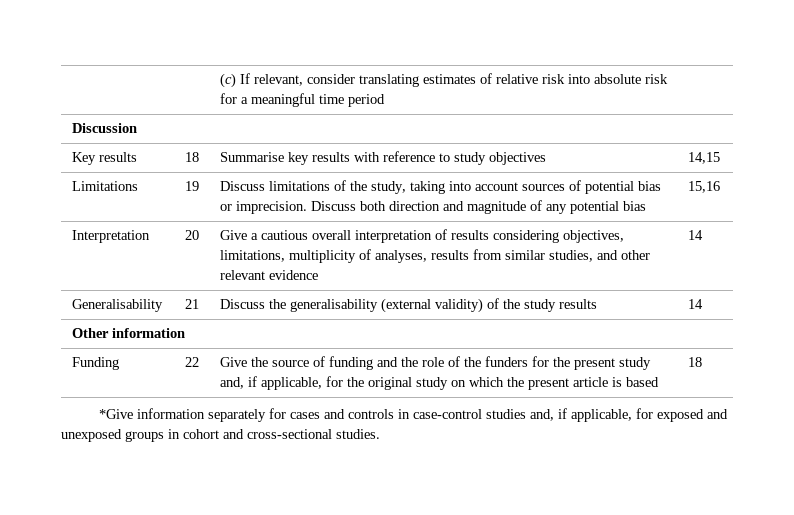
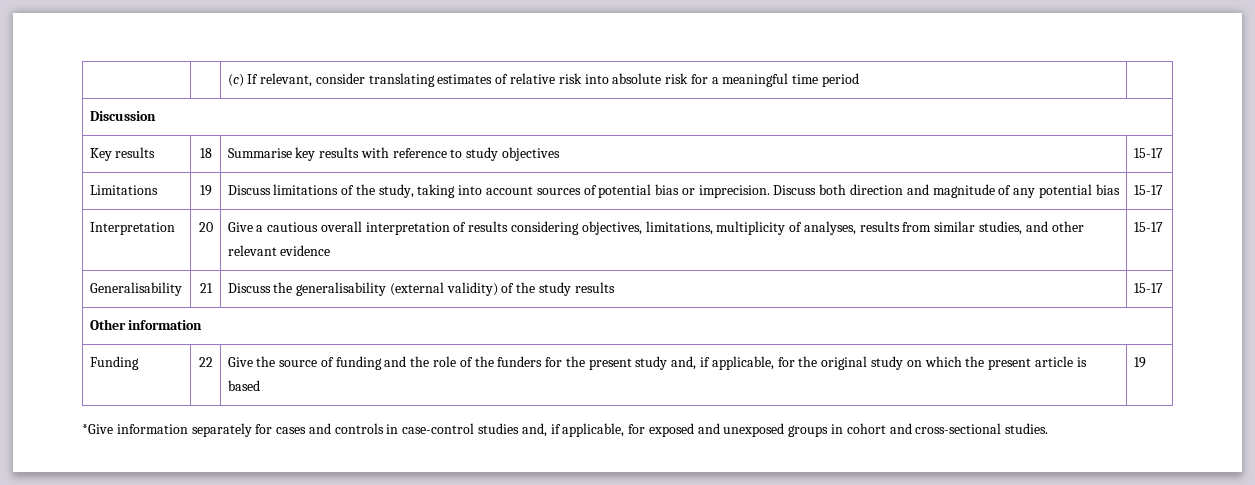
[687,152,720,164] 14,15 -> [1133,148,1163,158] 15-17
[687,181,720,193] 15,16 -> [1133,185,1163,195] 15-17
[687,230,703,240] 14 -> [1133,222,1163,232] 15-17
[687,299,703,309] 14 -> [1133,283,1163,293] 15-17
[687,357,702,367] 18 -> [1133,357,1146,368] 19

